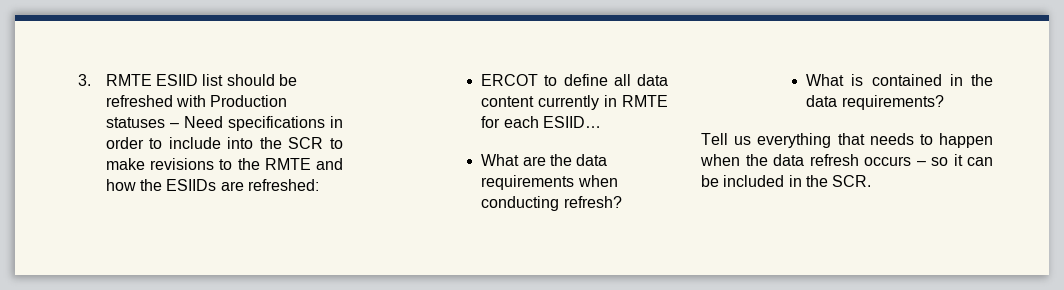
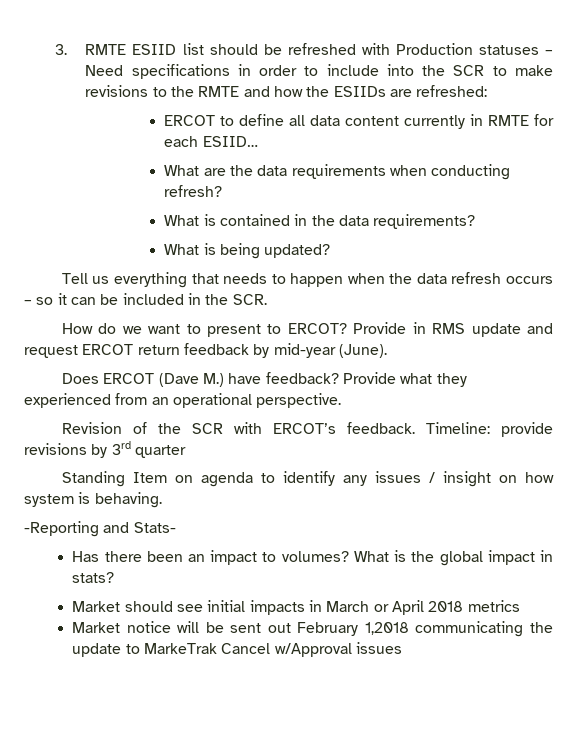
(944, 102) none -> [164,243,331,259] // What is being updated?
(872, 181) none -> [61,322,554,337] [24,343,387,358] [61,372,467,387] [24,393,342,408] [61,422,553,437] [24,441,186,458] [61,471,554,487] [24,492,162,508] [24,521,176,537] [72,550,553,566] [72,572,115,583] [72,600,520,615] [72,621,553,637] [72,642,402,657] // How do we want to present to ERCOT? Provide in RMS update and request ERCOT return feedback by mid-year (June). // Does ERCOT (Dave M.) have feedback? Provide what they experienced from an operational perspective. // Revision of the SCR with ERCOT’s feedback. Timeline: provide revisions by 3rd quarter // Standing Item on agenda to identify any issues / insight on how system is behaving. // -Reporting and Stats- // Has there been an impact to volumes? What is the global impact in stats? // Market should see initial impacts in March or April 2018 metrics // Market notice will be sent out February 1,2018 communicating the update to MarkeTrak Cancel w/Approval issues

